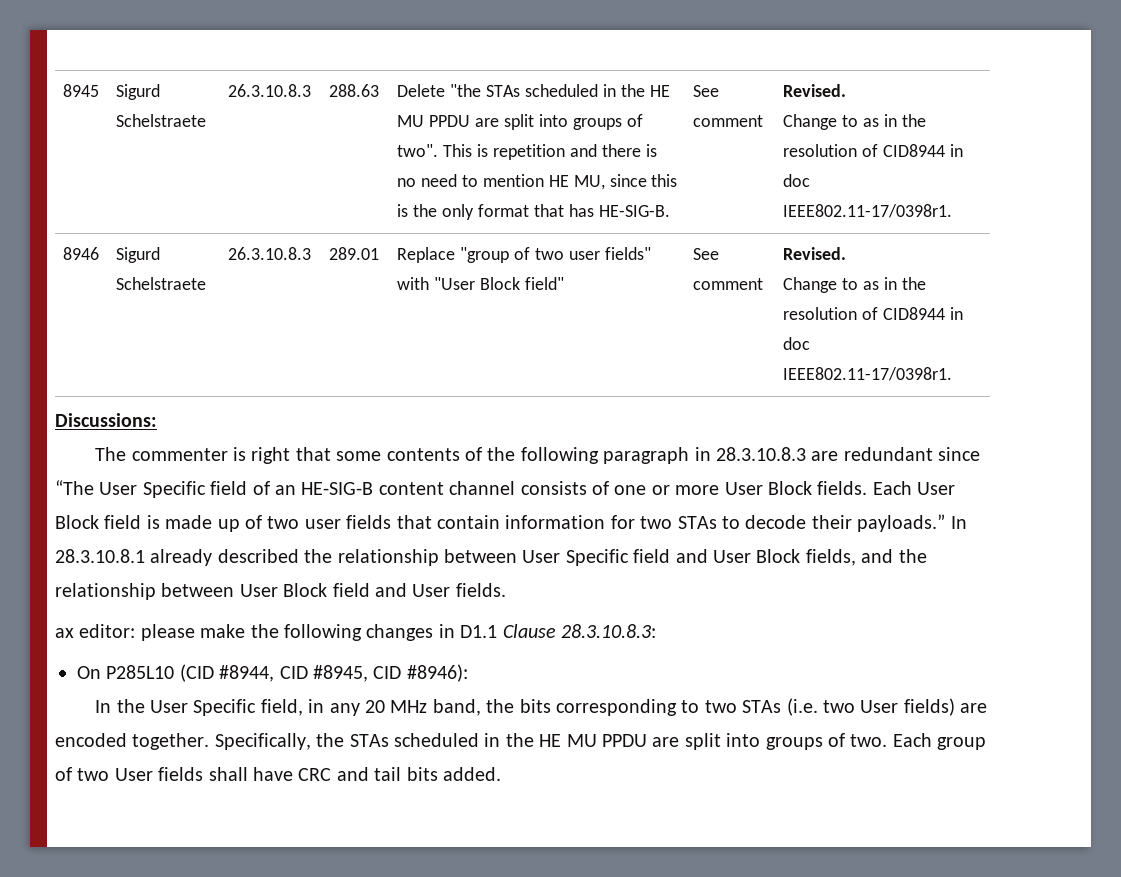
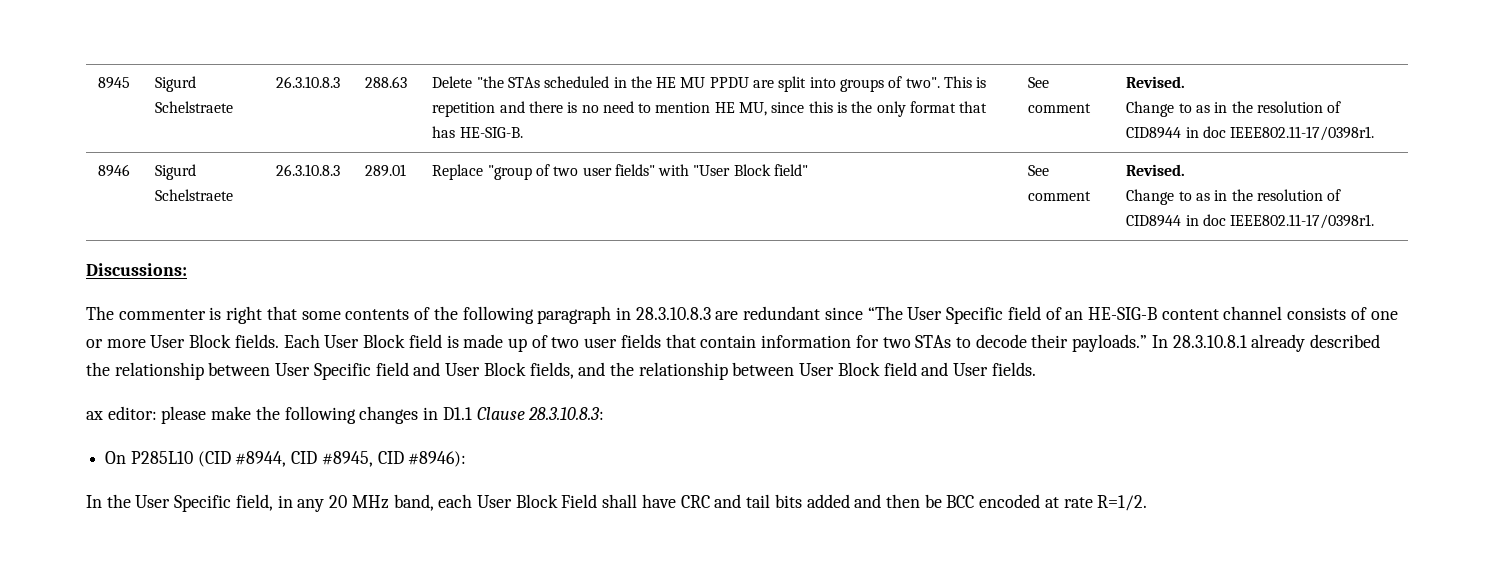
[486,698,988,716] [55,733,987,750] [55,767,204,781] the bits corresponding to two STAs (i.e. two User fields) are encoded together. Specifically, the STAs scheduled in the HE MU PPDU are split into groups of two. Each group of two User fields -> [438,494,598,508] each User Block Field
[442,767,501,781] added. -> [806,494,1148,511] added and then be BCC encoded at rate R=1/2.

